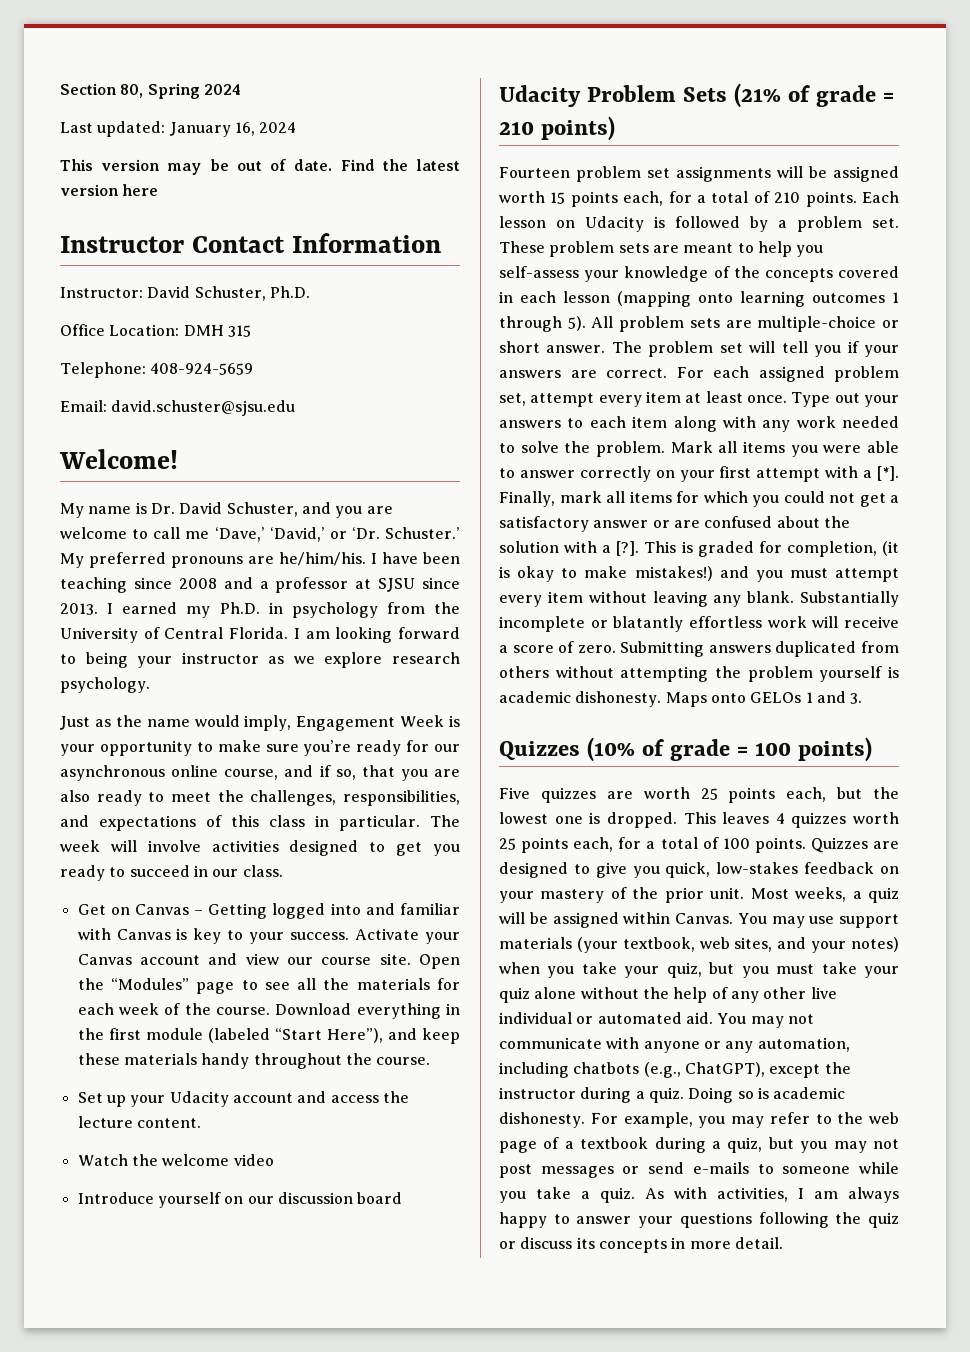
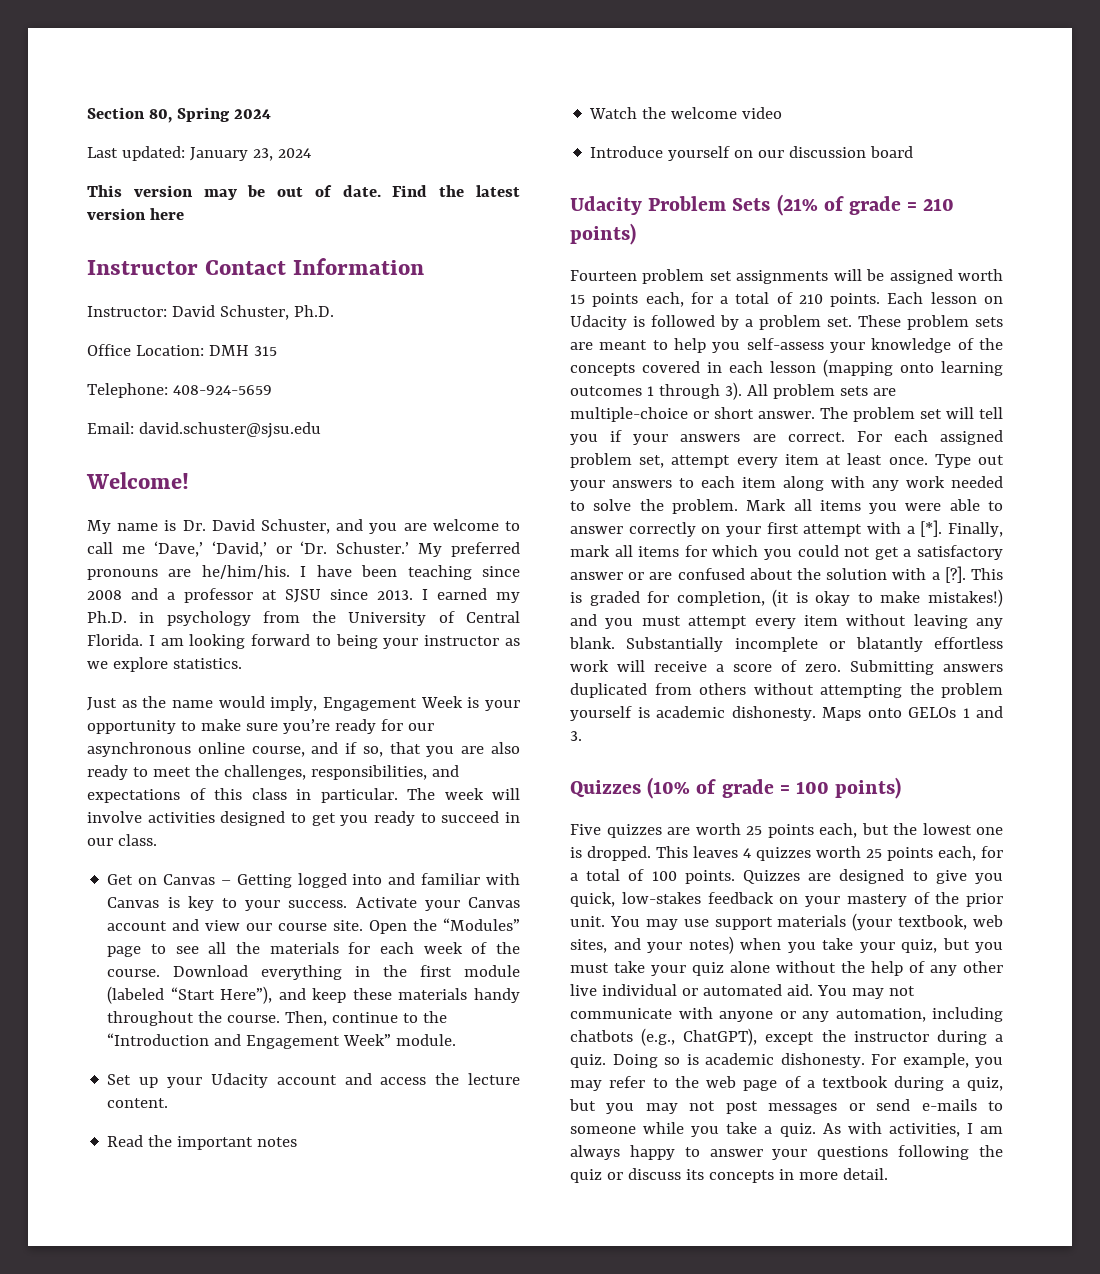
[234,122,255,136] 16, -> [252,148,273,161] 23,
[391,652,460,664] [60,677,150,693] research psychology. -> [172,658,242,669] statistics.
(431, 1061) none -> [285,1011,448,1026] [107,1033,457,1049] Then, continue to the “Introduction and Engagement Week” module.
(201, 1123) none -> [107,1135,298,1150] // Read the important notes
[567,316,586,331] 5). -> [724,382,742,400] 3).
[750,887,900,903] [499,912,734,928] Most weeks, a quiz will be assigned within Canvas. -> (605, 921) none

